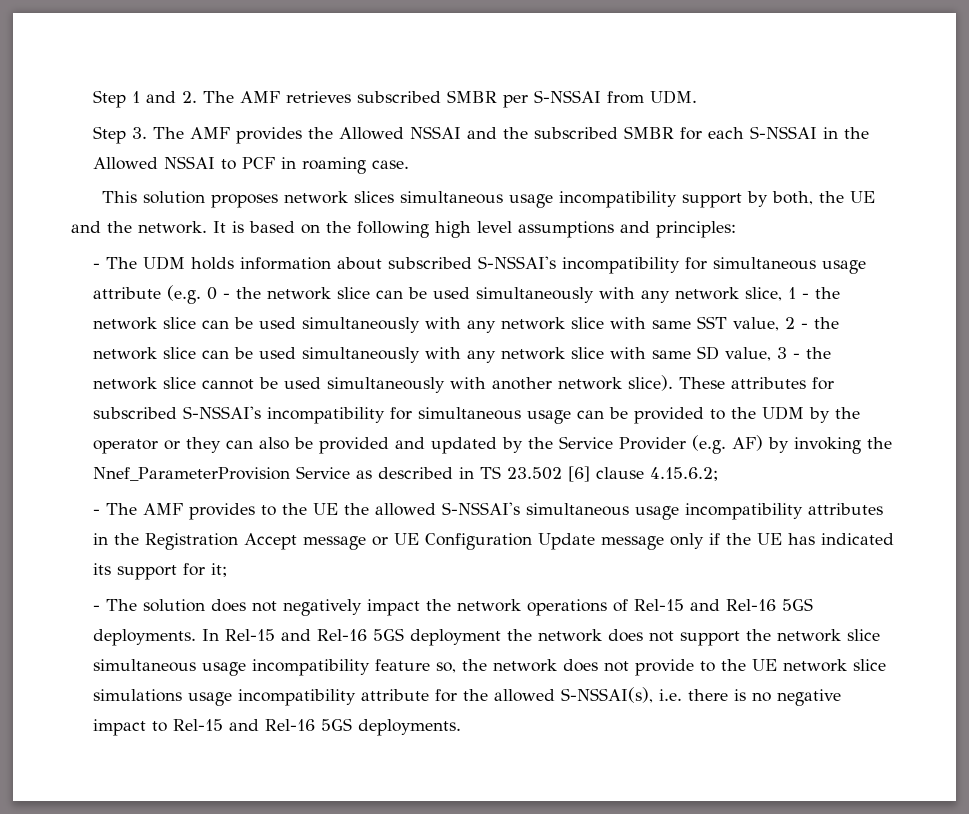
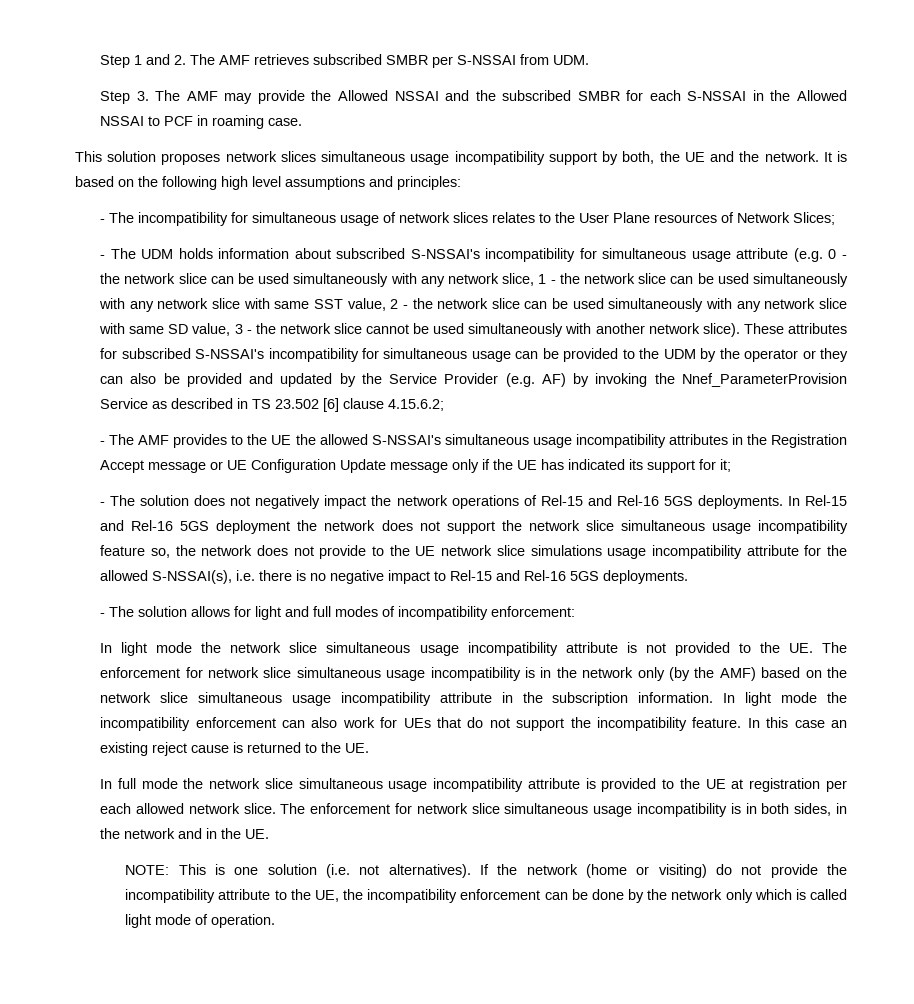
[236,127,303,144] provides -> [224,90,305,104] may provide
(736, 229) none -> [100,212,836,226] // - The incompatibility for simultaneous usage of network slices relates to the User Plane resources of Network Slices;
(462, 727) none -> [100,606,576,620] [100,642,847,656] [100,667,848,681] [100,692,847,706] [100,717,848,731] [100,742,370,756] [100,778,847,792] [100,803,847,817] [100,828,270,839] [125,864,847,878] [125,889,848,903] [125,914,276,928] // - The solution allows for light and full modes of incompatibility enforcement: // In light mode the network slice simultaneous usage incompatibility attribute is not provided to the UE. The enforcement for network slice simultaneous usage incompatibility is in the network only (by the AMF) based on the network slice simultaneous usage incompatibility attribute in the subscription information. In light mode the incompatibility enforcement can also work for UEs that do not support the incompatibility feature. In this case an existing reject cause is returned to the UE. // In full mode the network slice simultaneous usage incompatibility attribute is provided to the UE at registration per each allowed network slice. The enforcement for network slice simultaneous usage incompatibility is in both sides, in the network and in the UE. // NOTE: This is one solution (i.e. not alternatives). If the network (home or visiting) do not provide the incompatibility attribute to the UE, the incompatibility enforcement can be done by the network only which is called light mode of operation.

